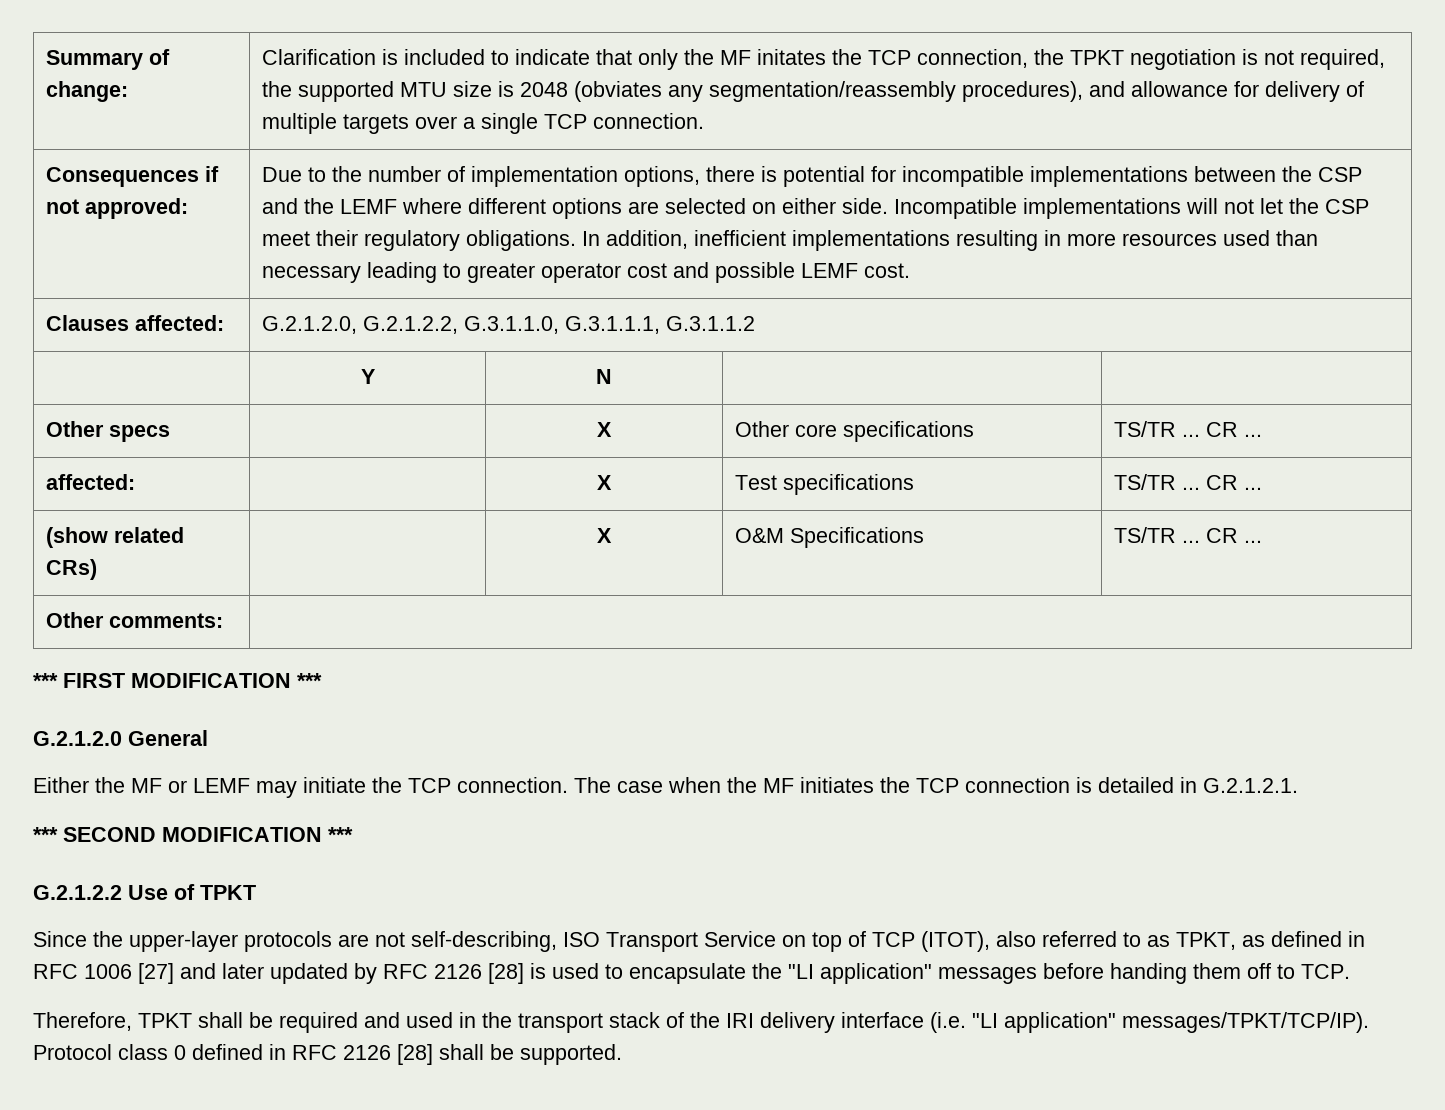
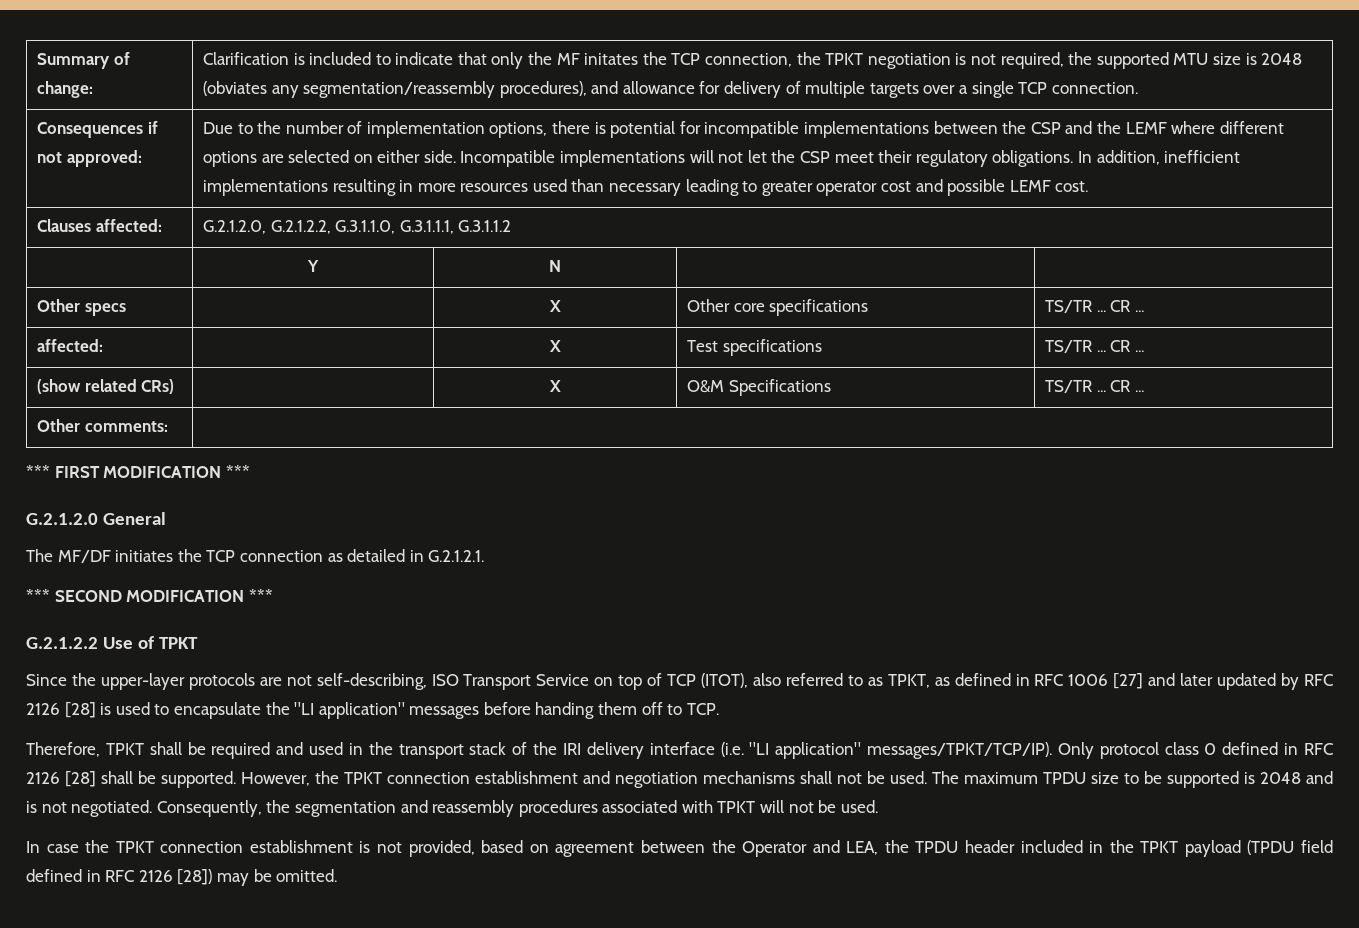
[33,777,794,798] Either the MF or LEMF may initiate the TCP connection. The case when the MF -> [26,549,111,563] The MF/DF
[1076,777,1092,793] is -> [327,553,343,562] as
[33,1044,112,1060] Protocol -> [1057,742,1159,759] Only protocol
(622, 1054) none -> [241,771,1333,788] [26,800,878,817] [26,840,1334,857] [26,869,338,886] However, the TPKT connection establishment and negotiation mechanisms shall not be used. The maximum TPDU size to be supported is 2048 and is not negotiated. Consequently, the segmentation and reassembly procedures associated with TPKT will not be used. // In case the TPKT connection establishment is not provided, based on agreement between the Operator and LEA, the TPDU header included in the TPKT payload (TPDU field defined in RFC 2126 [28]) may be omitted.

